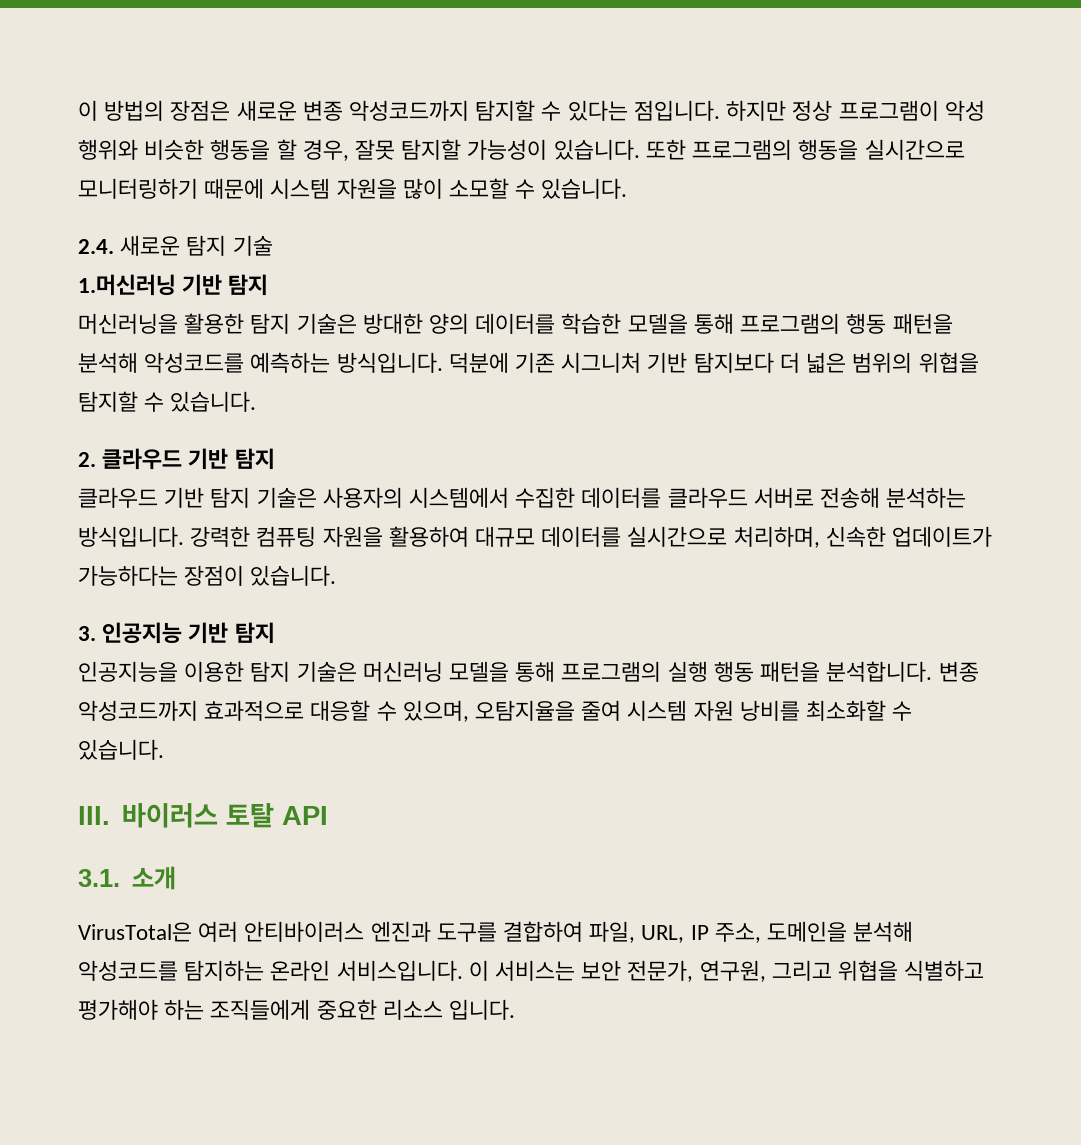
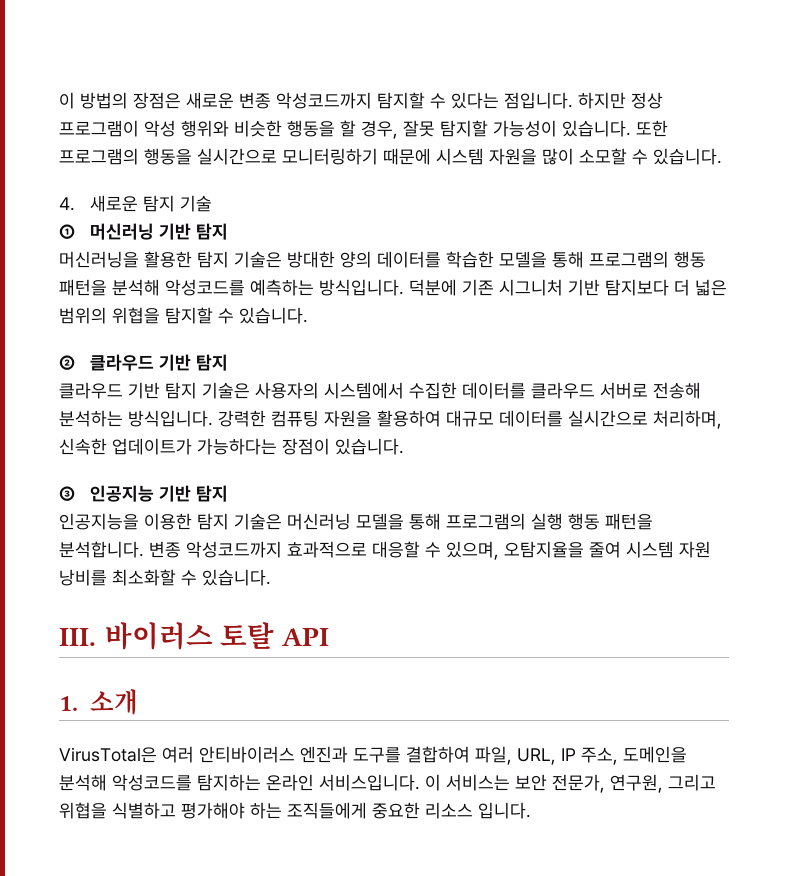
[78,239,114,254] 2.4. -> [59,197,75,211] 4.
[78,274,176,296] 1.머신러닝 -> [59,223,155,240] ① 머신러닝
[78,452,96,467] 2. -> [59,355,75,370] ②
[78,626,96,641] 3. -> [59,486,75,501] ③
[78,869,120,887] 3.1. -> [59,696,78,711] 1.

